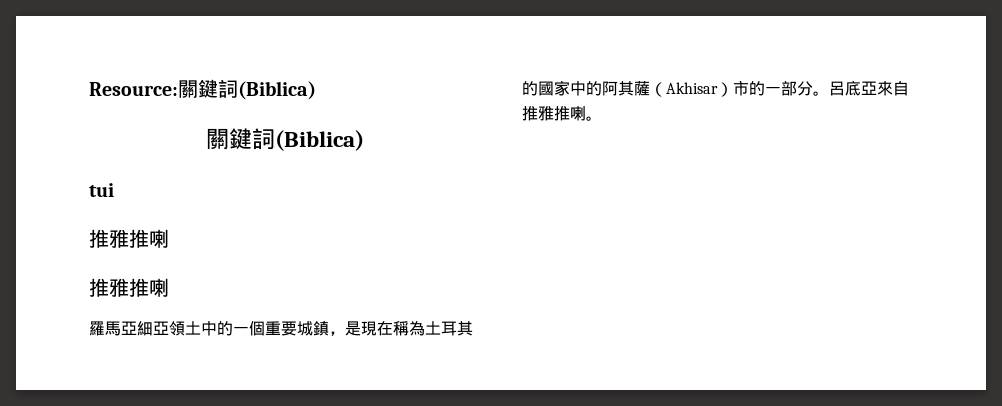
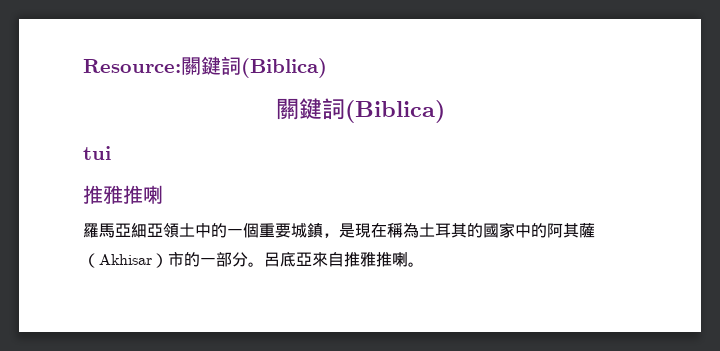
[89,278,169,297] // 推雅推喇 -> (163, 194) none

